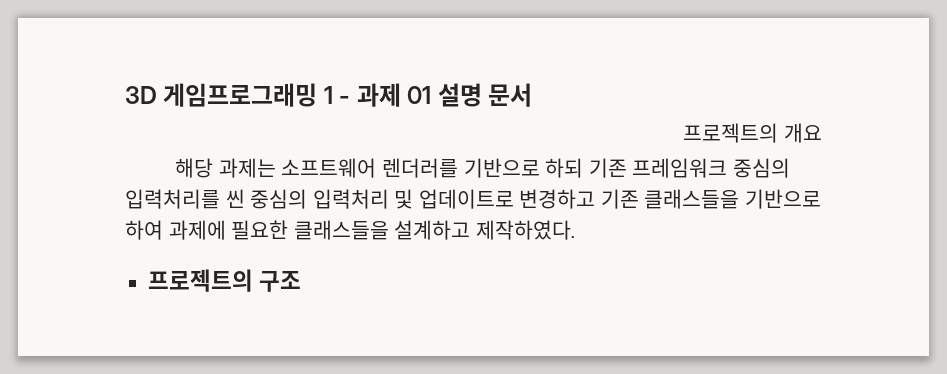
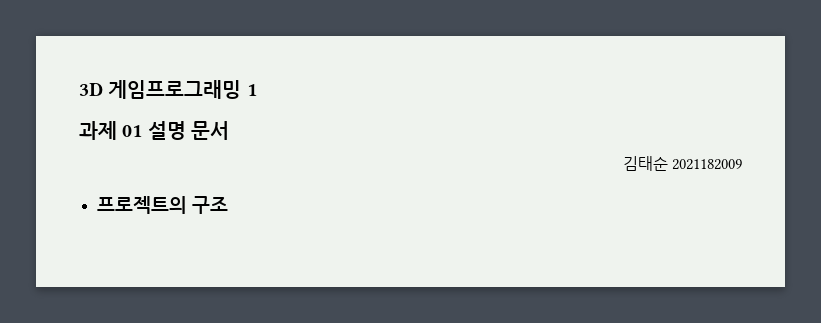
[339,96,351,104] - -> (257, 90) //
[683,123,822,143] [175,158,790,178] [125,189,821,209] [125,220,575,240] 프로젝트의 개요 // 해당 과제는 소프트웨어 렌더러를 기반으로 하되 기존 프레임워크 중심의 입력처리를 씬 중심의 입력처리 및 업데이트로 변경하고 기존 클래스들을 기반으로 하여 과제에 필요한 클래스들을 설계하고 제작하였다. -> [622,156,743,171] 김태순 2021182009

